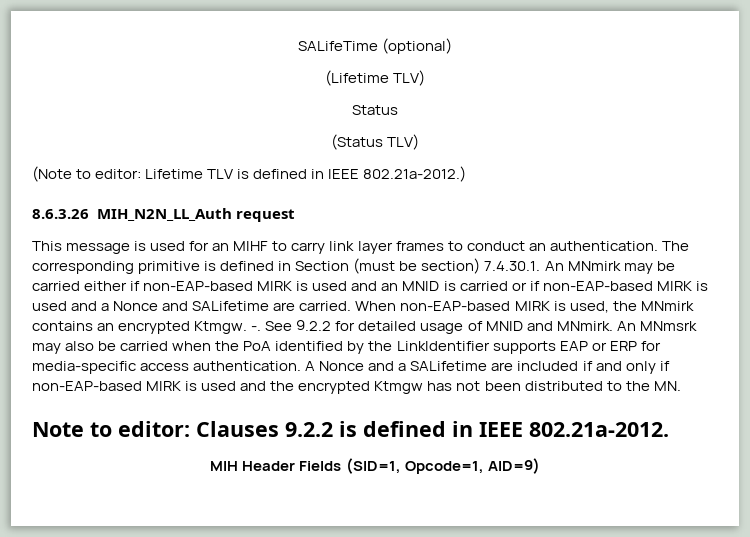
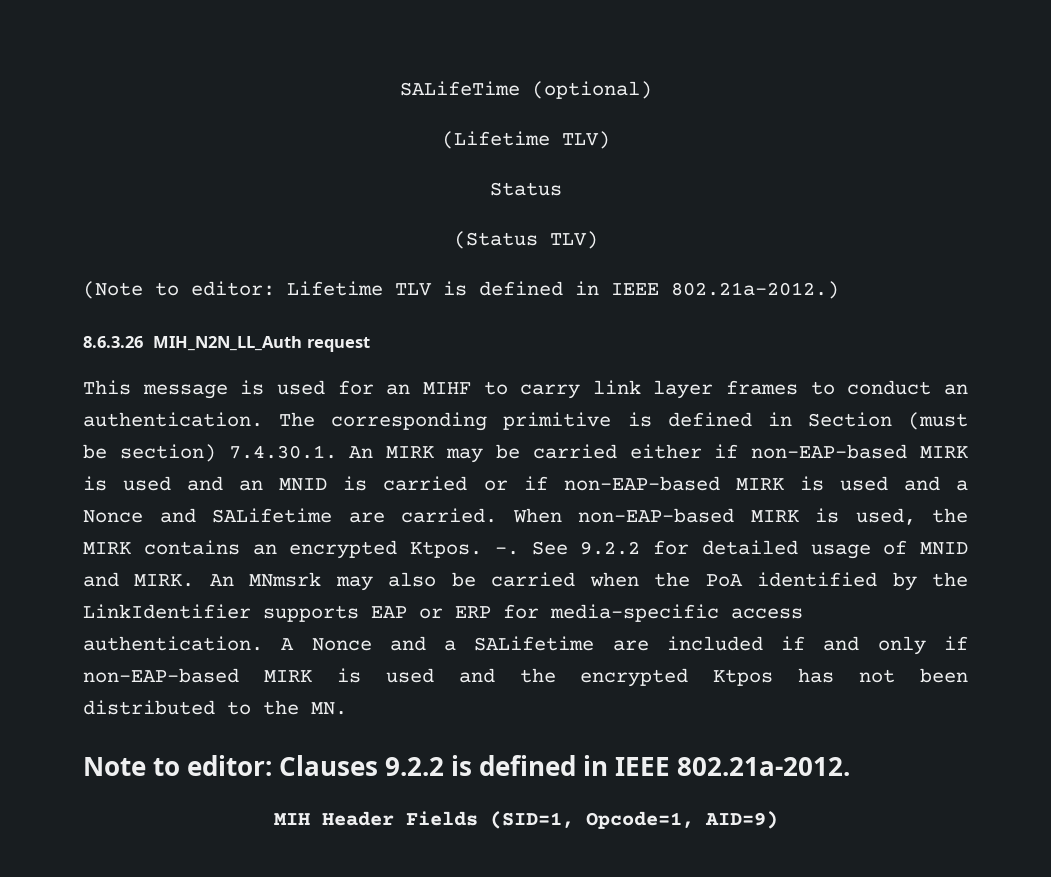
[567,261,621,271] MNmirk -> [386,446,435,458] MIRK
[640,301,694,311] MNmirk -> [83,542,131,554] MIRK
[194,321,248,334] Ktmgw. -> [410,541,482,558] Ktpos.
[556,321,613,331] MNmirk. -> [134,574,195,587] MIRK.
[374,381,424,394] Ktmgw -> [713,669,774,686] Ktpos

